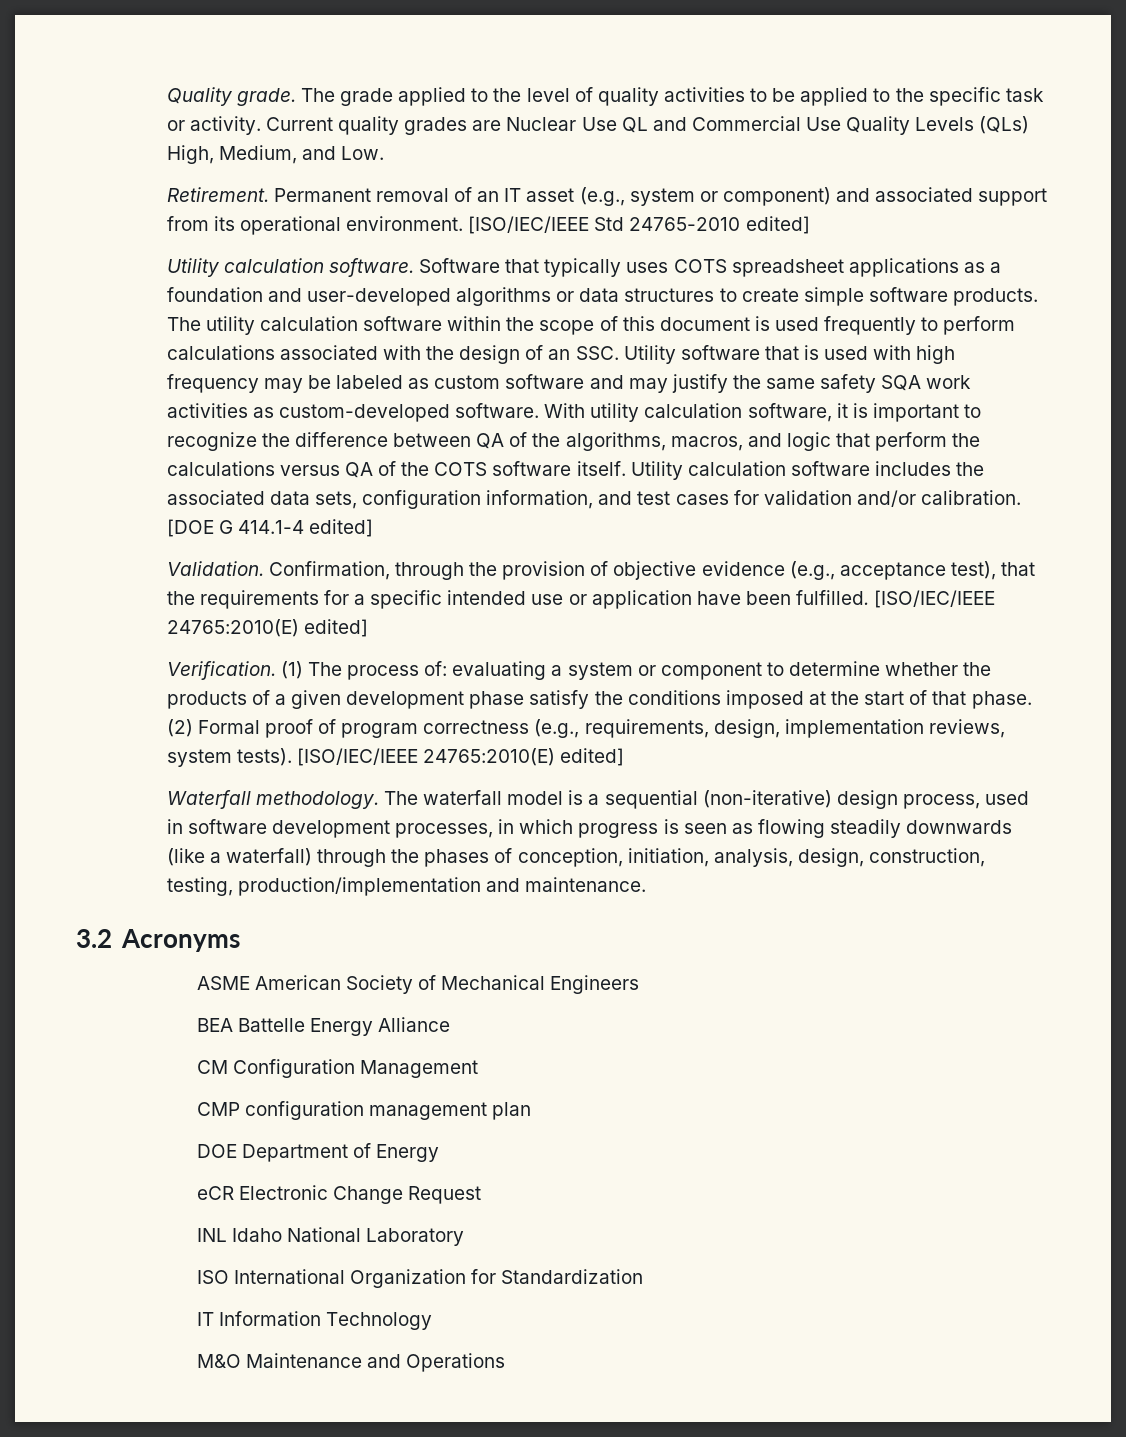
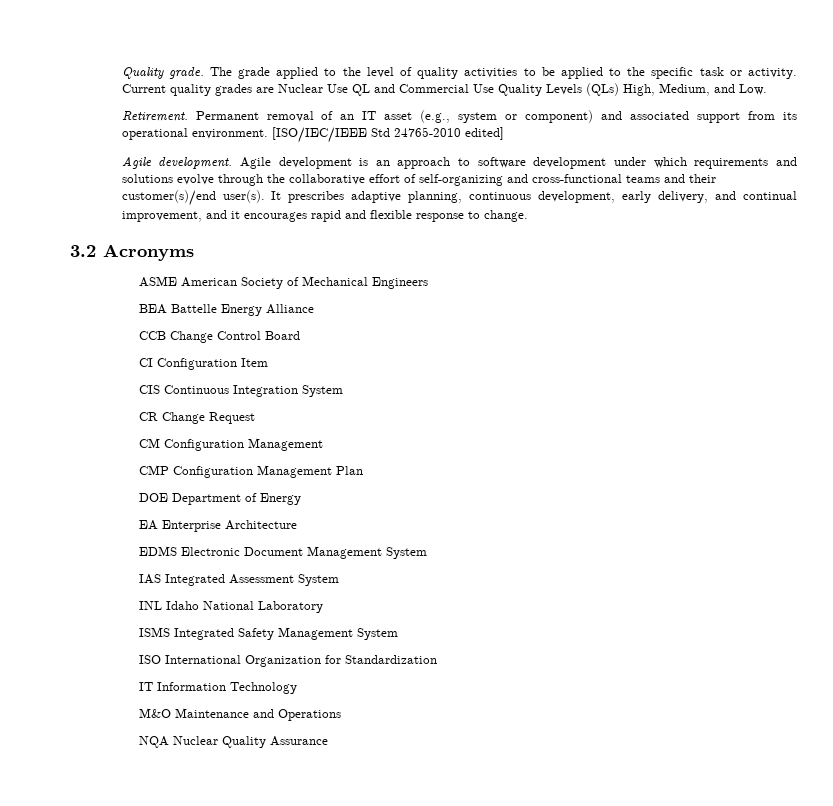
[166,258,1002,277] [166,287,1039,306] [166,316,1016,335] [166,345,956,364] [166,374,972,393] [166,403,982,422] [166,432,981,451] [166,461,985,480] [166,490,1022,509] [166,519,373,537] [166,561,1036,580] [166,590,996,609] [166,619,368,637] [166,661,992,680] [166,690,1032,709] [166,719,1005,738] [166,748,625,767] [166,790,1030,809] [166,819,1013,838] [166,848,986,867] [166,877,646,896] Utility calculation software. Software that typically uses COTS spreadsheet applications as a foundation and user-developed algorithms or data structures to create simple software products. The utility calculation software within the scope of this document is used frequently to perform calculations associated with the design of an SSC. Utility software that is used with high frequency may be labeled as custom software and may justify the same safety SQA work activities as custom-developed software. With utility calculation software, it is important to recognize the difference between QA of the algorithms, macros, and logic that perform the calculations versus QA of the COTS software itself. Utility calculation software includes the associated data sets, configuration information, and test cases for validation and/or calibration. [DOE G 414.1-4 edited] // Validation. Confirmation, through the provision of objective evidence (e.g., acceptance test), that the requirements for a specific intended use or application have been fulfilled. [ISO/IEC/IEEE 24765:2010(E) edited] // Verification. (1) The process of: evaluating a system or component to determine whether the products of a given development phase satisfy the conditions imposed at the start of that phase. (2) Formal proof of program correctness (e.g., requirements, design, implementation reviews, system tests). [ISO/IEC/IEEE 24765:2010(E) edited] // Waterfall methodology. The waterfall model is a sequential (non-iterative) design process, used in software development processes, in which progress is seen as flowing steadily downwards (like a waterfall) through the phases of conception, initiation, analysis, design, construction, testing, production/implementation and maintenance. -> [121,156,797,169] [121,174,716,186] [121,190,798,206] [121,210,528,222] Agile development. Agile development is an approach to software development under which requirements and solutions evolve through the collaborative effort of self-organizing and cross-functional teams and their customer(s)/end user(s). It prescribes adaptive planning, continuous development, early delivery, and continual improvement, and it encourages rapid and flexible response to change.
(451, 1024) none -> [138,331,300,343] [138,358,268,370] [138,385,343,397] [138,412,255,424] // CCB Change Control Board // CI Configuration Item // CIS Continuous Integration System // CR Change Request
[244,1101,532,1120] configuration management plan -> [172,465,363,478] Configuration Management Plan
[196,1185,482,1204] eCR Electronic Change Request -> [138,520,297,532] [138,546,427,559] [138,574,339,586] EA Enterprise Architecture // EDMS Electronic Document Management System // IAS Integrated Assessment System
(465, 1237) none -> [138,627,398,640] // ISMS Integrated Safety Management System
(506, 1362) none -> [138,736,328,748] // NQA Nuclear Quality Assurance

